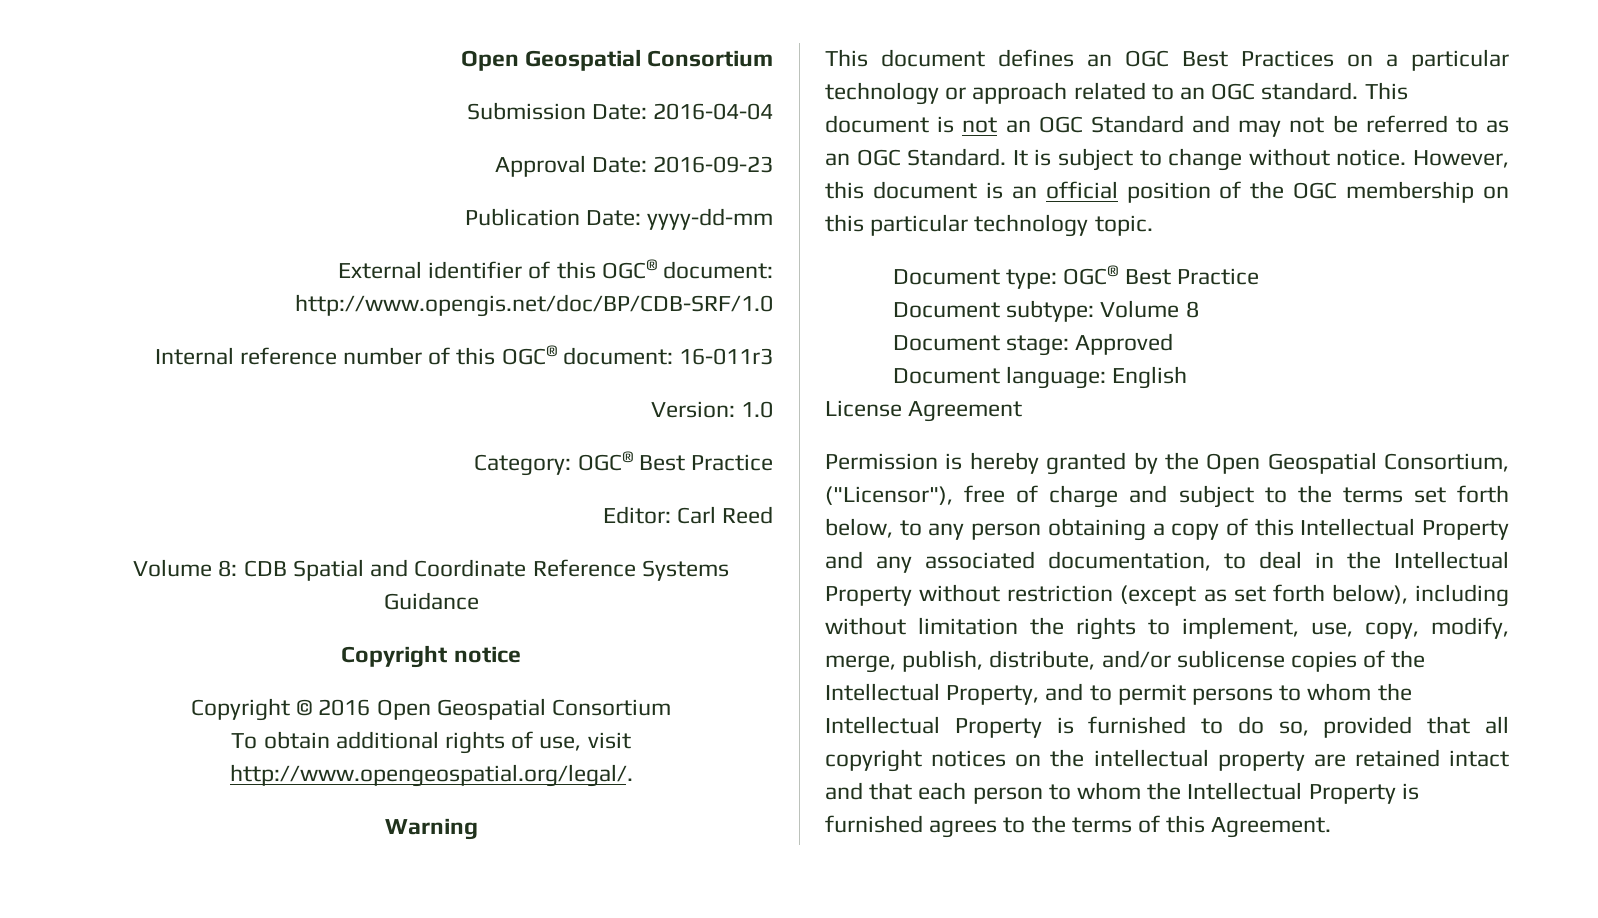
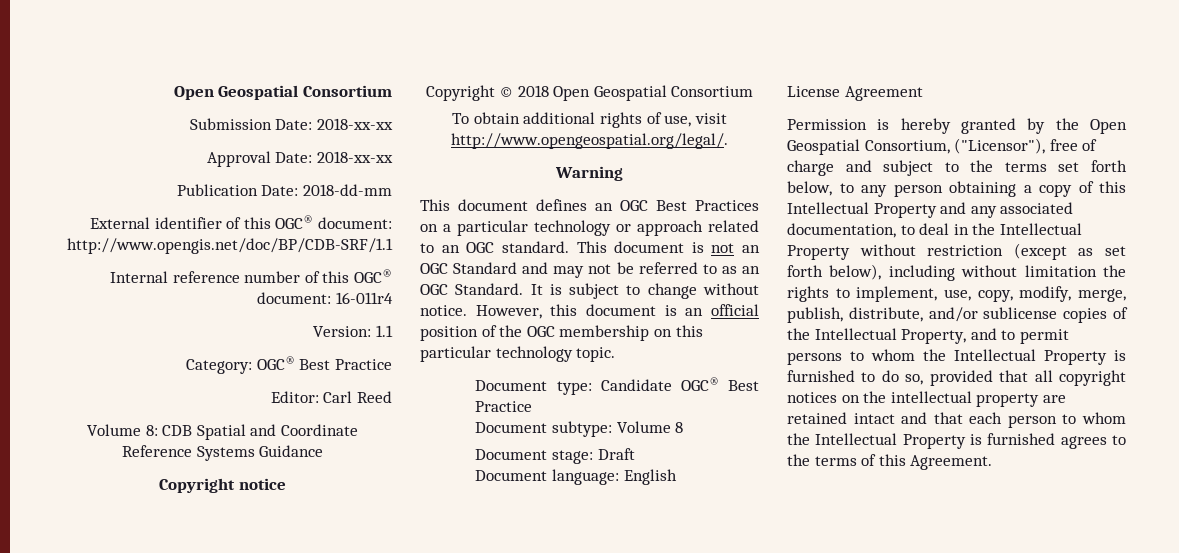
[653,103,773,120] 2016-04-04 -> [316,118,393,130] 2018-xx-xx
[653,156,773,173] 2016-09-23 -> [316,151,393,163] 2018-xx-xx
[647,208,773,230] yyyy-dd-mm -> [303,184,392,196] 2018-dd-mm
[295,294,773,317] http://www.opengis.net/doc/BP/CDB-SRF/1.0 -> [67,238,393,254] http://www.opengis.net/doc/BP/CDB-SRF/1.1
[679,348,773,365] 16-011r3 -> [335,292,393,304] 16-011r4
[741,401,773,418] 1.0 -> [375,325,393,337] 1.1
[318,699,371,716] 2016 -> [517,85,549,97] 2018
(1058, 279) none -> [600,379,672,391] Candidate
[1075,333,1174,355] Approved -> [597,448,635,460] Draft

